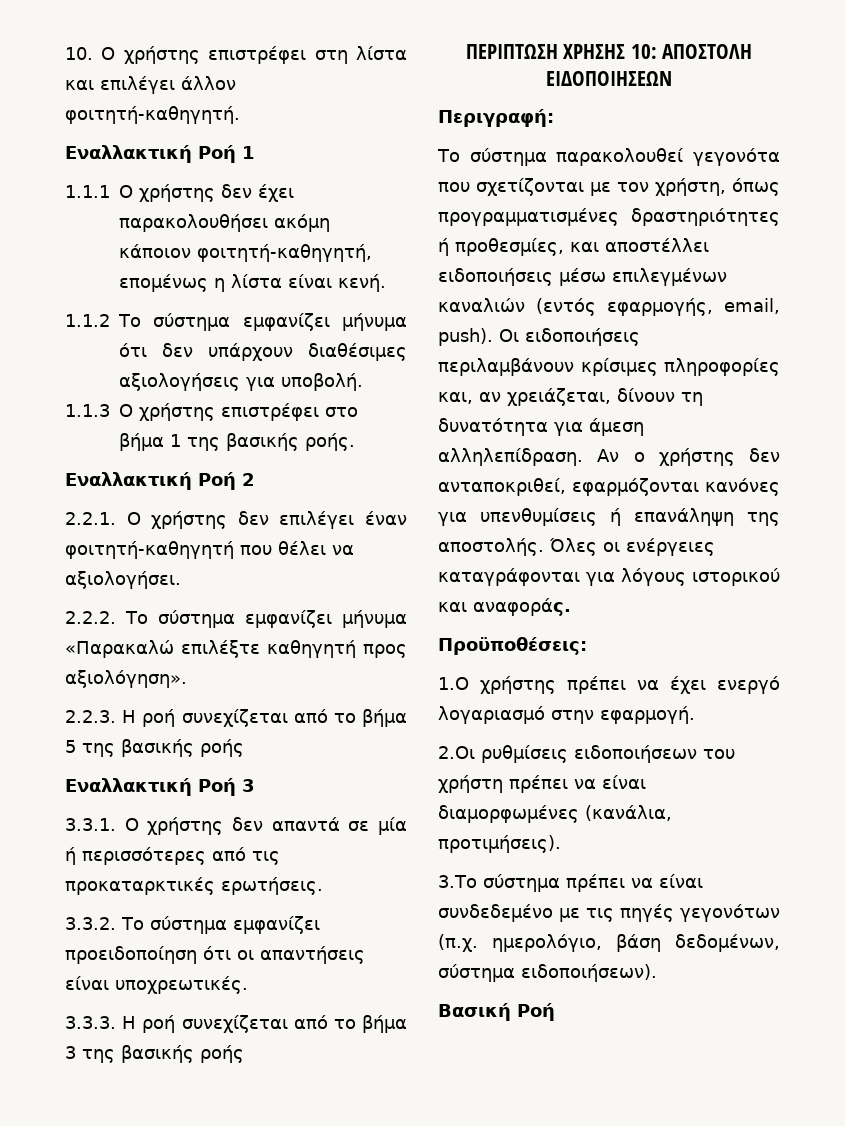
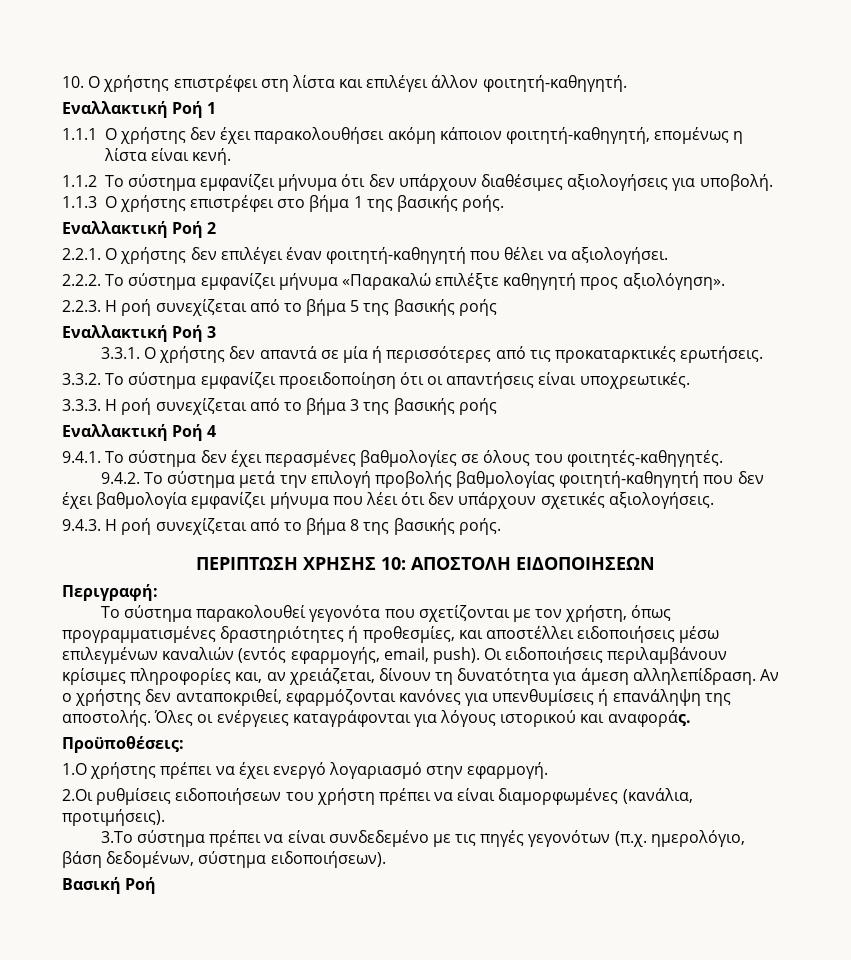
(244, 1054) none -> [62,424,217,441] [62,450,723,467] [100,471,764,488] [62,492,714,509] [62,518,501,535] // Εναλλακτική Ροή 4 // 9.4.1. Το σύστημα δεν έχει περασμένες βαθμολογίες σε όλους του φοιτητές-καθηγητές. // 9.4.2. Το σύστημα μετά την επιλογή προβολής βαθμολογίας φοιτητή-καθηγητή που δεν έχει βαθμολογία εμφανίζει μήνυμα που λέει ότι δεν υπάρχουν σχετικές αξιολογήσεις. // 9.4.3. Η ροή συνεχίζεται από το βήμα 8 της βασικής ροής.

